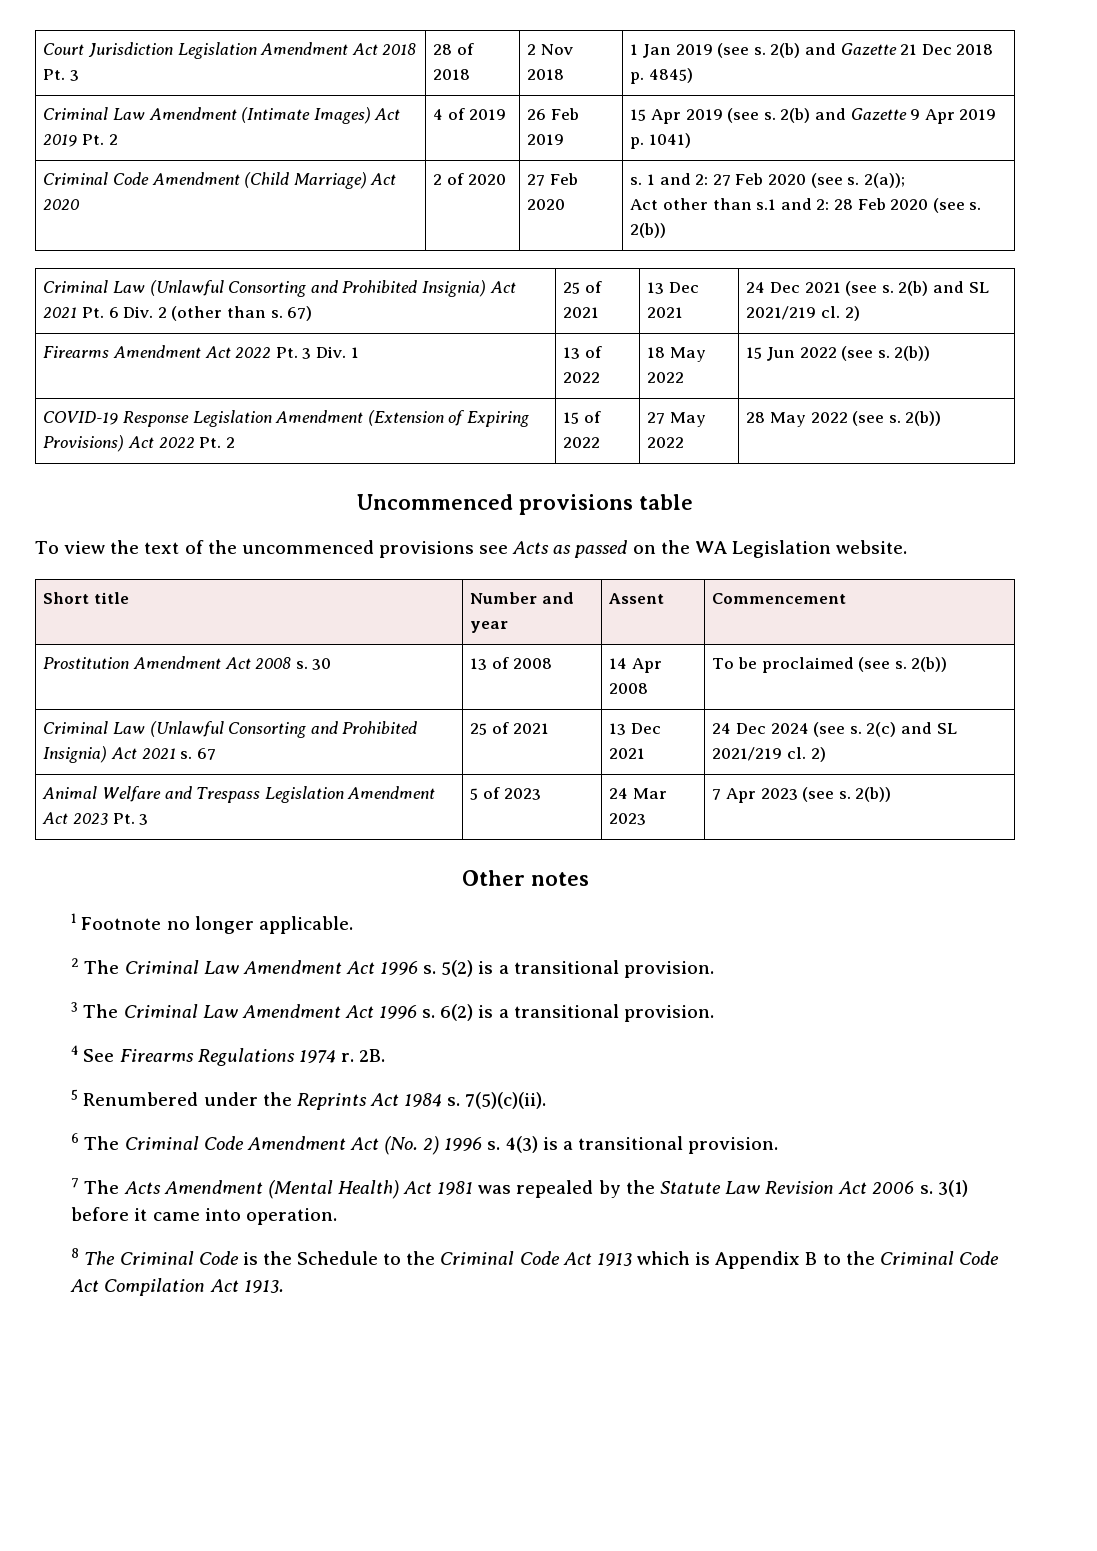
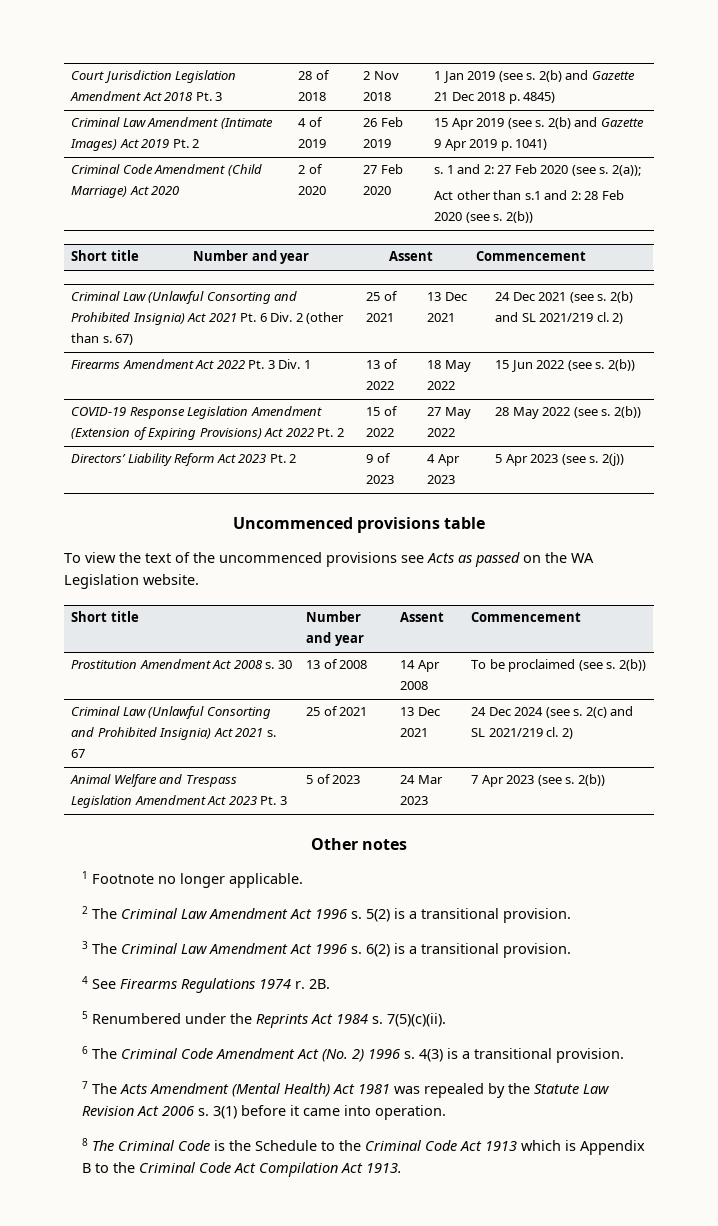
(667, 230) none -> [71,250,139,261] [193,250,310,264] [389,251,434,261] [476,251,587,261] // Short title | Number and year | Assent | Commencement
(942, 418) none -> [71,453,297,466] [366,453,391,463] [366,475,395,484] [427,454,460,466] [427,475,456,484] [495,453,624,466] // Directors’ Liability Reform Act 2023 Pt. 2 | 9 of 2023 | 4 Apr 2023 | 5 Apr 2023 (see s. 2(j))

